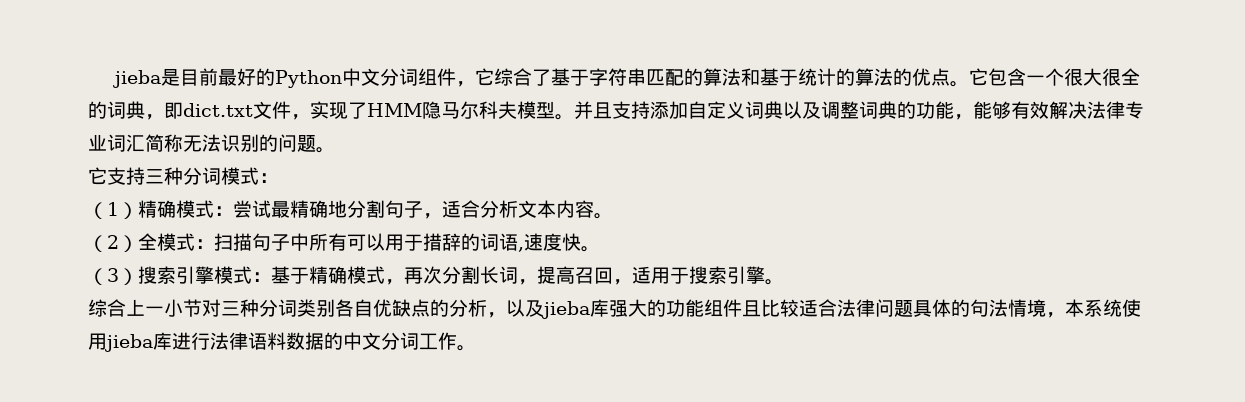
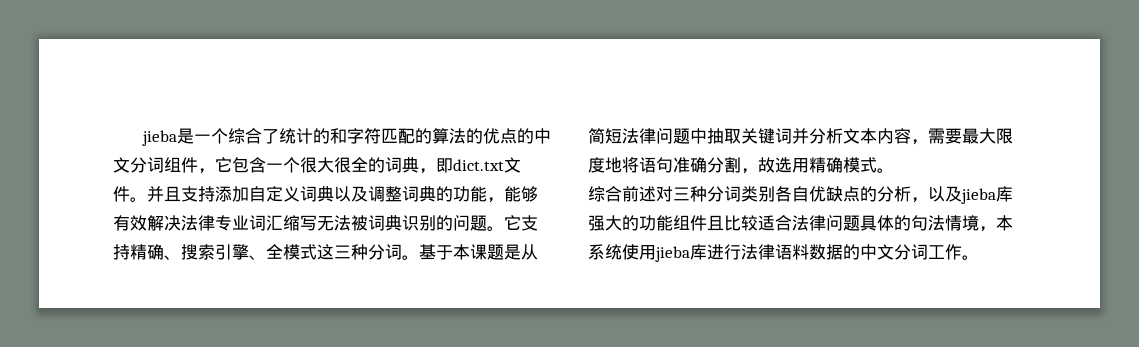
[180,68,970,88] 目前最好的Python中文分词组件，它综合了基于字符串匹配的算法和基于统计的算法的优点。 -> [193,128,551,144] [113,157,215,174] 一个综合了统计的和字符匹配的算法的优点的中文分词组件，
[291,101,555,120] ，实现了HMM隐马尔科夫模型 -> (130, 194) none
[145,134,221,152] 简称无法 -> [283,215,402,231] 缩写无法被词典
[88,167,278,185] [88,200,613,219] [88,233,600,252] [88,266,765,285] // 它支持三种分词模式： // （1）精确模式：尝试最精确地分割句子，适合分析文本内容。 // （2）全模式：扫描句子中所有可以用于措辞的词语,速度快。 // （3）搜索引擎模式：基于精确模式，再次分割长词，提高召回，适用于搜索引擎 -> [504,215,538,231] [113,244,538,260] [588,128,1013,145] [588,157,877,174] 它支持精确、搜索引擎、全模式这三种分词。基于本课题是从简短法律问题中抽取关键词并分析文本内容，需要最大限度地将语句准确分割，故选用精确模式
[126,299,202,317] 上一小节 -> [622,186,656,202] 前述

